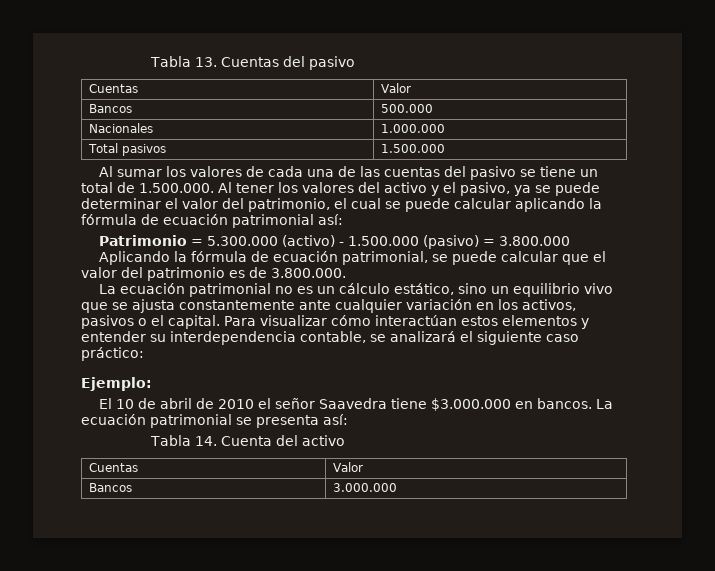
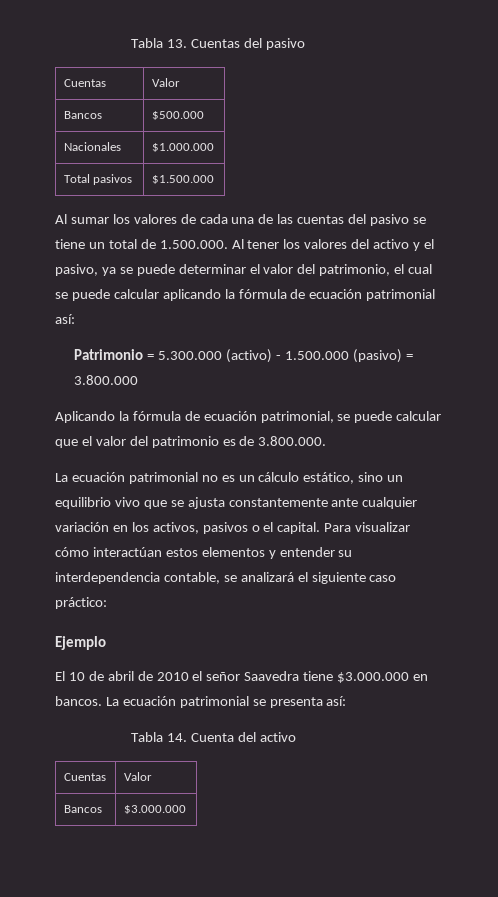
[381,104,434,113] 500.000 -> [151,111,204,120] $500.000
[381,124,446,133] 1.000.000 -> [151,143,214,152] $1.000.000
[381,144,446,153] 1.500.000 -> [151,175,214,184] $1.500.000
[81,377,152,391] Ejemplo: -> [55,636,106,650] Ejemplo
[333,483,398,492] 3.000.000 -> [123,805,186,814] $3.000.000

